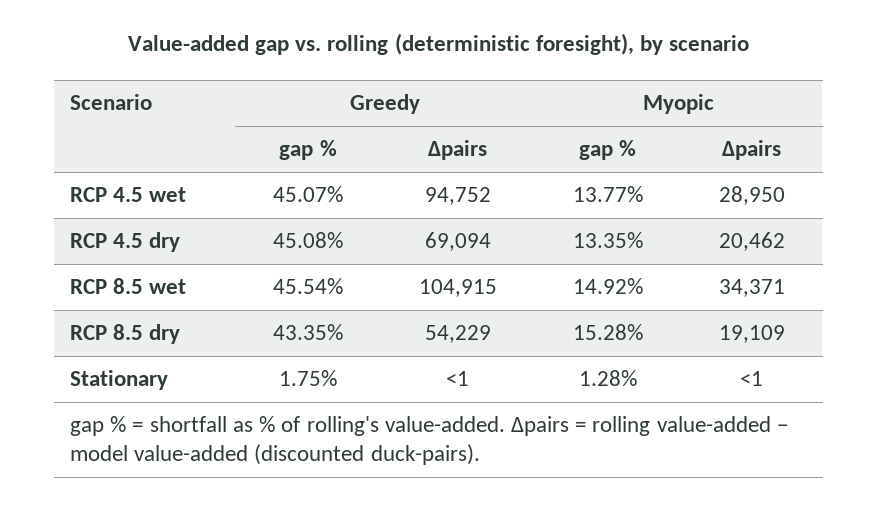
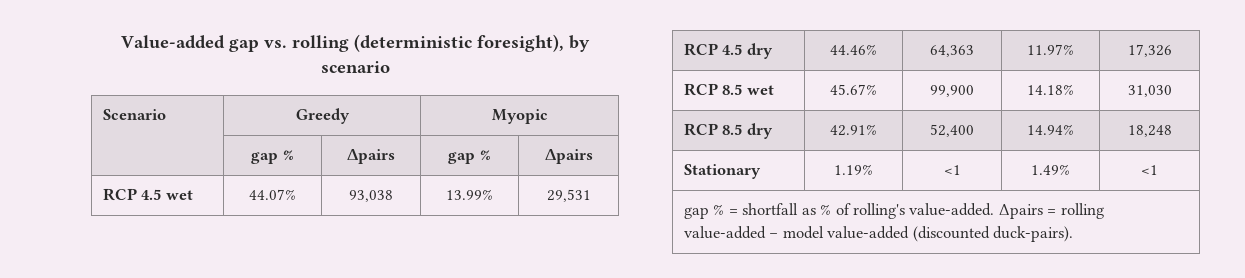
[273,186,343,202] [424,187,491,205] [572,186,643,202] [718,186,785,205] 45.07% | 94,752 | 13.77% | 28,950 -> [249,189,296,200] [349,190,393,202] [446,189,493,200] [546,189,591,202] 44.07% | 93,038 | 13.99% | 29,531
[273,232,343,248] [424,232,491,251] [572,232,643,248] [718,232,785,251] 45.08% | 69,094 | 13.35% | 20,462 -> [830,44,877,55] [930,45,974,57] [1027,44,1074,55] [1127,44,1172,57] 44.46% | 64,363 | 11.97% | 17,326
[273,278,343,294] [418,279,497,297] [572,278,643,294] [718,279,785,297] 45.54% | 104,915 | 14.92% | 34,371 -> [830,84,877,95] [930,85,974,97] [1027,84,1074,95] [1127,85,1172,97] 45.67% | 99,900 | 14.18% | 31,030
[273,324,343,340] [424,325,491,343] [572,324,643,340] [718,325,785,343] 43.35% | 54,229 | 15.28% | 19,109 -> [830,124,877,136] [930,124,974,137] [1027,124,1074,135] [1127,125,1172,137] 42.91% | 52,400 | 14.94% | 18,248
[279,370,337,386] 1.75% -> [834,164,873,175] 1.19%
[578,370,637,386] 1.28% -> [1031,164,1070,175] 1.49%

